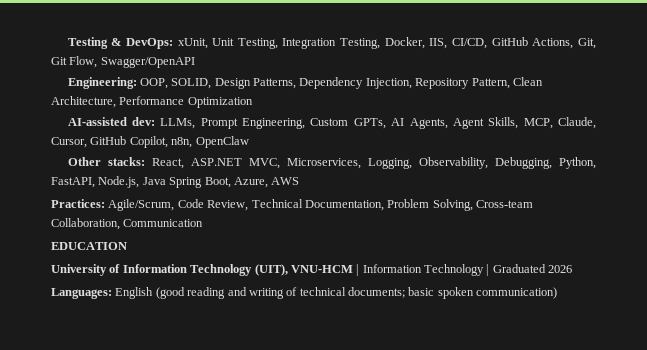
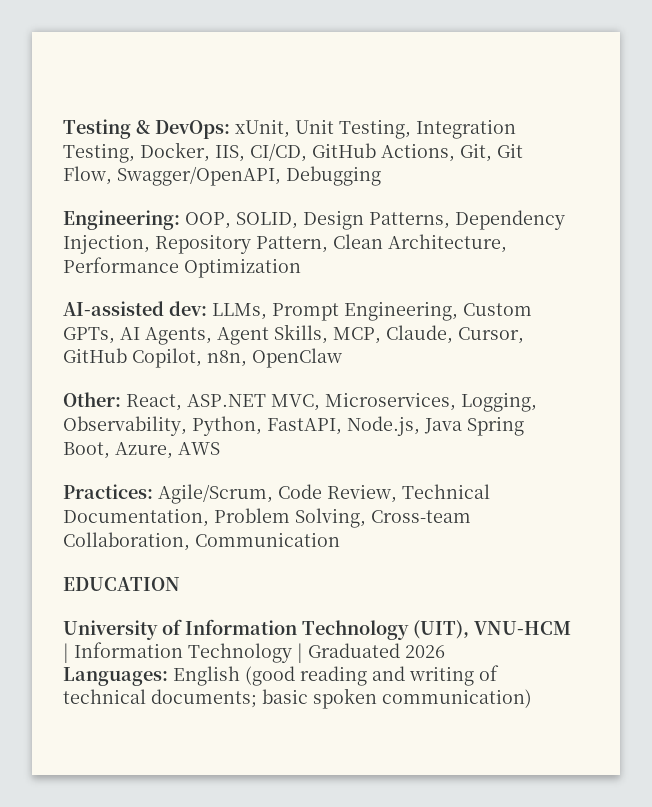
[100,57,195,68] Swagger/OpenAPI -> [117,166,381,186] Swagger/OpenAPI, Debugging
[67,157,145,166] Other stacks: -> [63,392,121,407] Other:
[494,157,552,169] Debugging, -> (187, 426) none

